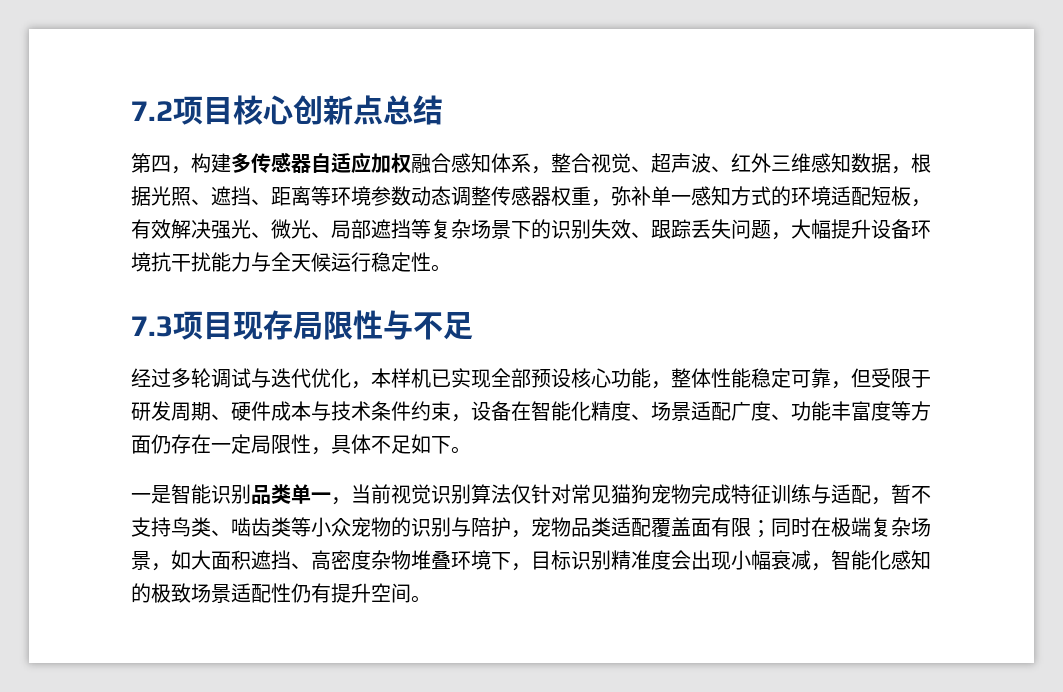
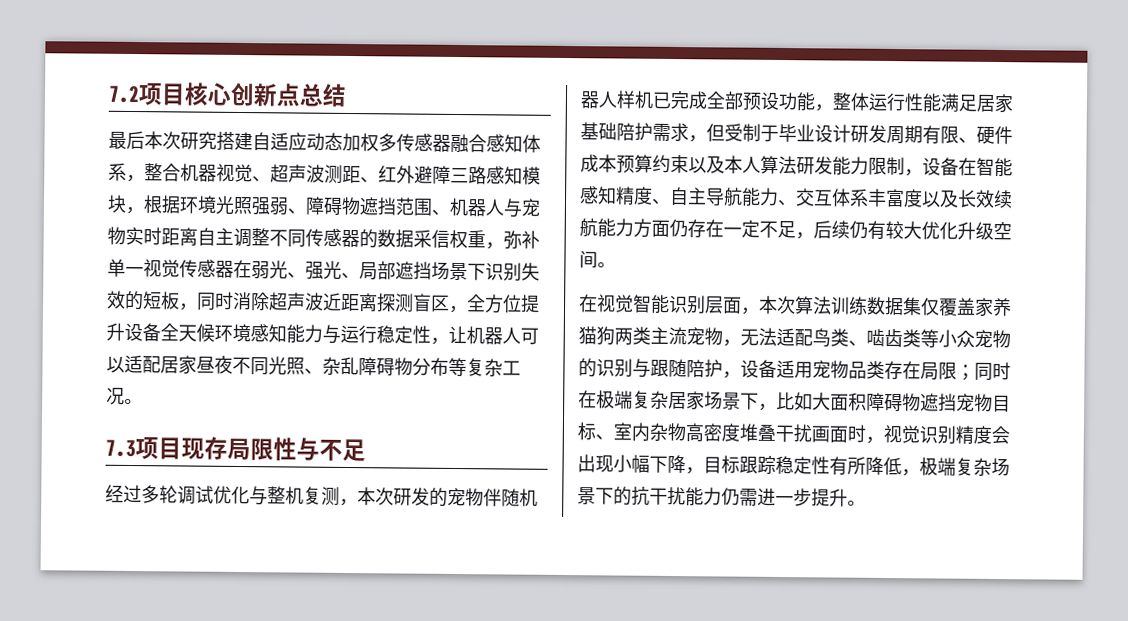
[131,152,411,174] 第四，构建多传感器自适应加权 -> [108,130,451,152] 最后本次研究搭建自适应动态加权多传感器
(591, 163) none -> [180,163,217,182] 机器
[711,153,931,174] [131,186,931,207] [131,219,931,240] [131,252,431,272] 、红外三维感知数据，根据光照、遮挡、距离等环境参数动态调整传感器权重，弥补单一感知方式的环境适配短板，有效解决强光、微光、局部遮挡等复杂场景下的识别失效、跟踪丢失问题，大幅提升设备环境抗干扰能力与全天候运行稳定性 -> [324,164,541,185] [107,194,541,218] [107,226,540,250] [107,258,540,282] [106,290,540,314] [106,322,539,345] [106,354,521,377] [106,387,125,405] 测距、红外避障三路感知模块，根据环境光照强弱、障碍物遮挡范围、机器人与宠物实时距离自主调整不同传感器的数据采信权重，弥补单一视觉传感器在弱光、强光、局部遮挡场景下识别失效的短板，同时消除超声波近距离探测盲区，全方位提升设备全天候环境感知能力与运行稳定性，让机器人可以适配居家昼夜不同光照、杂乱障碍物分布等复杂工况
[251,368,491,389] 与迭代优化，本样机已实现 -> [213,485,538,507] [580,90,708,110] 优化与整机复测，本次研发的宠物伴随机器人样机已完成
[571,368,611,388] 核心 -> (780, 100) none
[711,368,931,389] 性能稳定可靠，但受限于 -> [868,92,1014,114] [580,122,851,143] 运行性能满足居家基础陪护需求，但受制于毕业设计
(211, 411) none -> [922,125,959,145] 有限
[311,401,931,422] [131,434,471,455] [131,485,171,504] 与技术条件约束，设备在智能化精度、场景适配广度、功能丰富度等方面仍存在一定局限性，具体不足如下。 // 一是 -> [616,154,1013,178] [579,186,1013,209] [579,218,1012,241] [579,250,616,269] [578,294,634,313] 预算约束以及本人算法研发能力限制，设备在智能感知精度、自主导航能力、交互体系丰富度以及长效续航能力方面仍存在一定不足，后续仍有较大优化升级空间。 // 在视觉
[251,484,931,505] [131,517,171,537] 品类单一，当前视觉识别算法仅针对常见猫狗宠物完成特征训练与适配，暂不支持 -> [704,295,1012,317] [578,326,813,347] 层面，本次算法训练数据集仅覆盖家养猫狗两类主流宠物，无法适配
[471,517,731,538] 陪护，宠物品类适配覆盖面有 -> [650,358,939,381] 跟随陪护，设备适用宠物品类存在局
[911,517,931,537] [131,550,931,571] [131,583,411,603] 场景，如大面积遮挡、高密度杂物堆叠环境下，目标识别精准度会出现小幅衰减，智能化感知的极致场景适配性仍有提升空间 -> [668,391,1011,413] [577,422,1010,445] [577,454,1010,477] [577,486,848,507] 居家场景下，比如大面积障碍物遮挡宠物目标、室内杂物高密度堆叠干扰画面时，视觉识别精度会出现小幅下降，目标跟踪稳定性有所降低，极端复杂场景下的抗干扰能力仍需进一步提升

